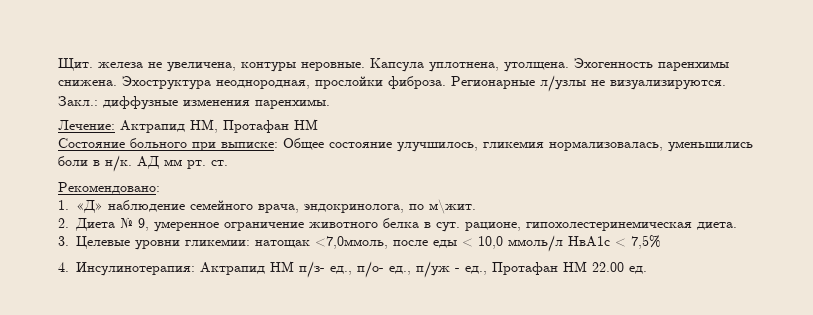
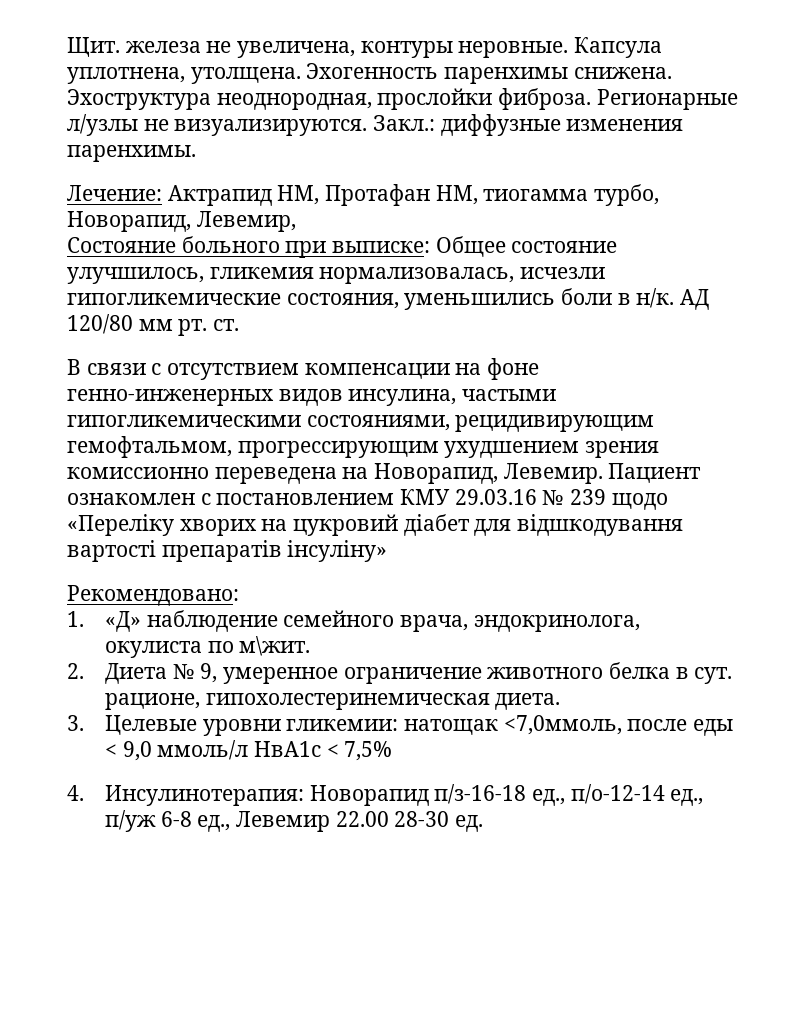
[294,119,318,130] НМ -> [435,184,660,206] [67,211,296,232] НМ, тиогамма турбо, Новорапид, Левемир,
(663, 146) none -> [520,267,606,279] [67,293,399,309] исчезли гипогликемические состояния,
(159, 162) none -> [67,314,133,334] 120/80
(228, 163) none -> [67,358,540,380] [67,389,557,406] [67,415,655,432] [67,436,660,458] [67,463,702,484] [67,489,668,510] [67,514,684,536] [67,540,388,562] // В связи с отсутствием компенсации на фоне генно-инженерных видов инсулина, частыми гипогликемическими состояниями, рецидивирующим гемофтальмом, прогрессирующим ухудшением зрения комиссионно переведена на Новорапид, Левемир. Пациент ознакомлен с постановлением КМУ 29.03.16 № 239 щодо «Перелiку хворих на цукровий дiабет для вiдшкодування вартостi препаратiв iнсулiну»
(404, 208) none -> [104,641,202,658] окулиста
[478,236,503,249] 10,0 -> [122,741,152,761] 9,0
[200,261,624,278] Актрапид НМ п/з- ед., п/о- ед., п/уж - ед., Протафан НМ 22.00 -> [309,784,704,806] [104,810,450,832] Новорапид п/з-16-18 ед., п/о-12-14 ед., п/уж 6-8 ед., Левемир 22.00 28-30

